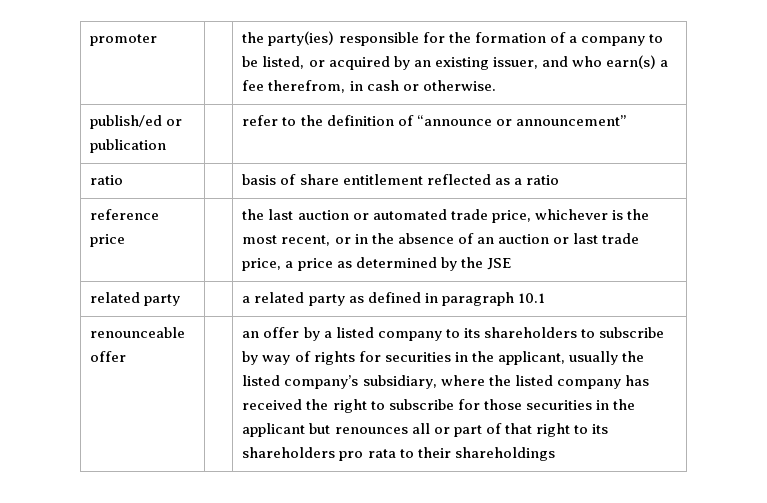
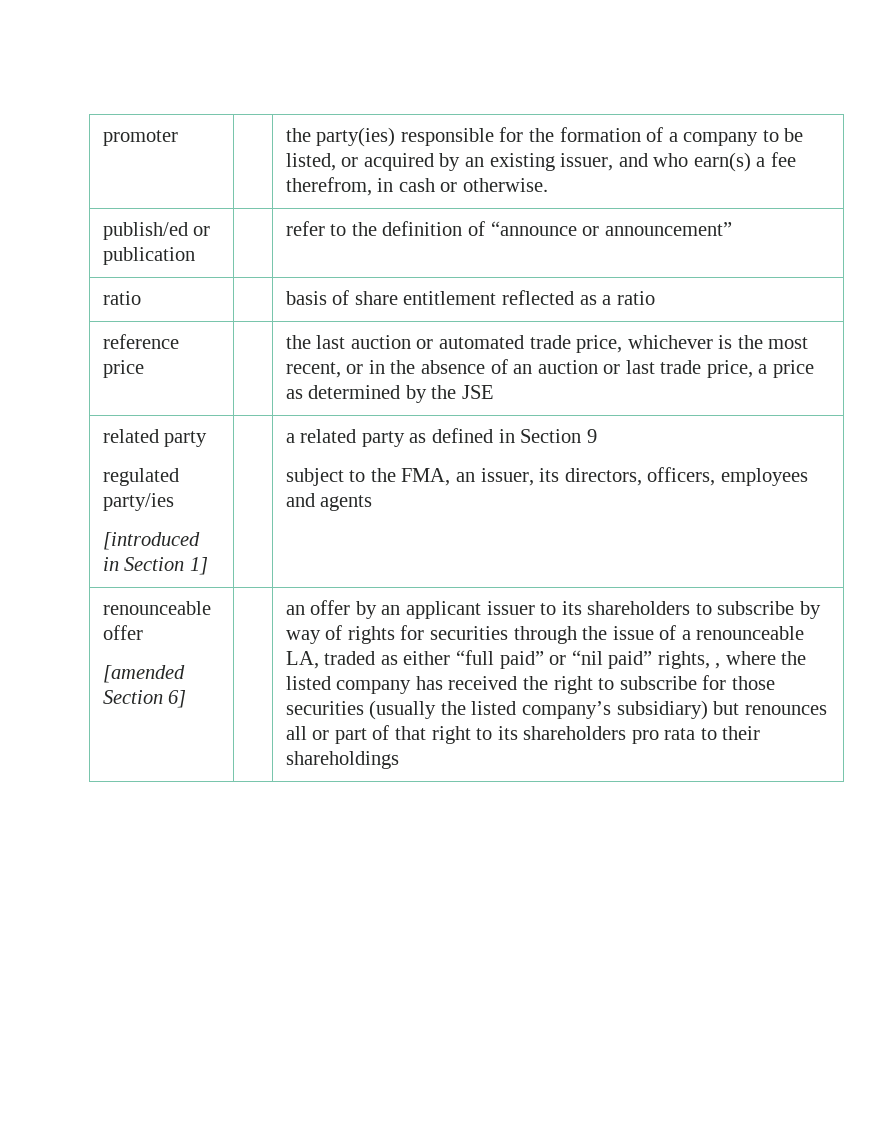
(181, 300) none -> [102,468,179,486] [102,493,174,511] [102,532,200,550] [102,557,208,575] // regulated party/ies // [introduced in Section 1]
[441,292,545,306] paragraph 10.1 -> [520,429,597,443] [285,467,808,486] [285,493,373,511] Section 9 // subject to the FMA, an issuer, its directors, officers, employees and agents
(127, 356) none -> [102,665,185,683] [102,690,187,708] // [amended Section 6]
[323,327,442,341] a listed company -> [381,601,535,619] an applicant issuer
[454,351,644,365] [242,375,437,389] in the applicant, usually the listed company’s subsidiary, -> [513,625,805,644] [285,650,721,669] through the issue of a renounceable LA, traded as either “full paid” or “nil paid” rights, ,
[595,399,635,410] [242,423,306,437] in the applicant -> [369,700,708,720] (usually the listed company’s subsidiary)

